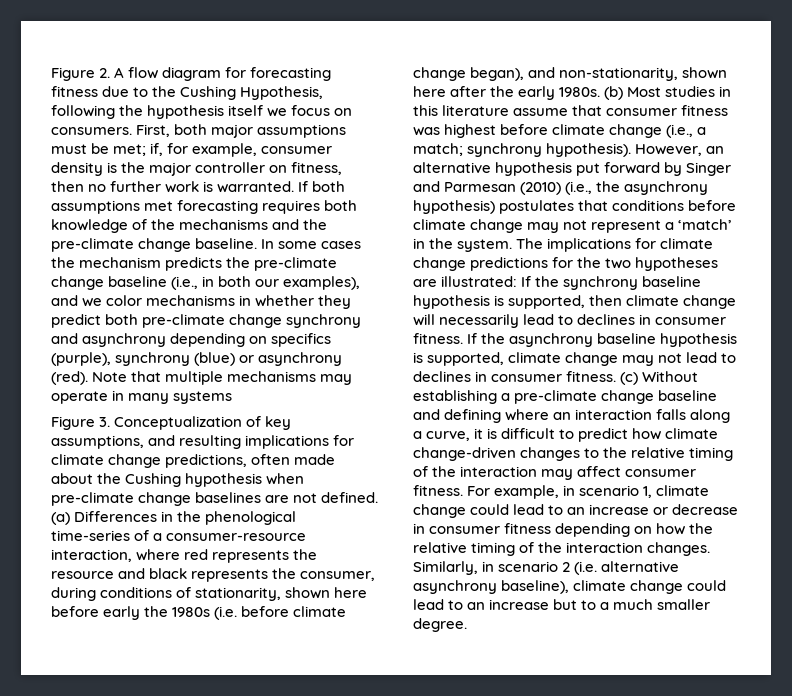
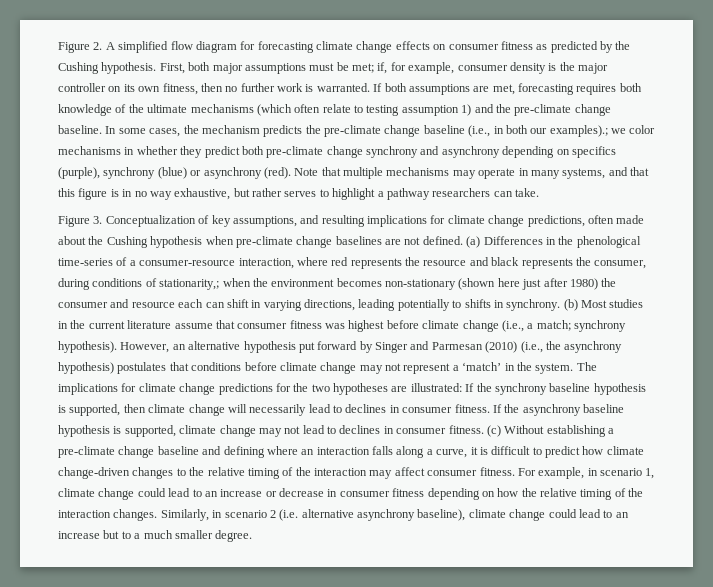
(125, 72) none -> [118,41,169,53] simplified
[51,86,324,100] [51,105,353,119] [51,127,132,135] fitness due to the Cushing Hypothesis, following the hypothesis itself we focus on consumers. -> [316,41,631,53] [58,62,157,74] climate change effects on consumer fitness as predicted by the Cushing hypothesis.
(288, 169) none -> [123,84,161,92] its own
[144,201,174,211] met -> [473,84,515,95] are met,
[179,219,269,230] mechanisms -> [147,104,472,116] ultimate mechanisms (which often relate to testing assumption 1)
[321,241,362,249] cases -> [149,128,181,137] cases,
[283,276,361,290] [51,295,78,306] examples), and -> [549,125,608,137] examples).;
[173,391,233,404] systems -> [562,167,649,179] [58,188,539,200] systems, and that this figure is in no way exhaustive, but rather serves to highlight a pathway researchers can take.
[195,587,368,601] [51,606,347,620] [413,67,728,81] [413,86,601,100] stationarity, shown here before early the 1980s (i.e. before climate change began), and non-stationarity, shown here after the early 1980s. -> [159,278,617,290] [58,299,561,311] stationarity,; when the environment becomes non-stationary (shown here just after 1980) the consumer and resource each can shift in varying directions, leading potentially to shifts in synchrony.
[413,105,438,116] this -> [70,320,125,329] the current

